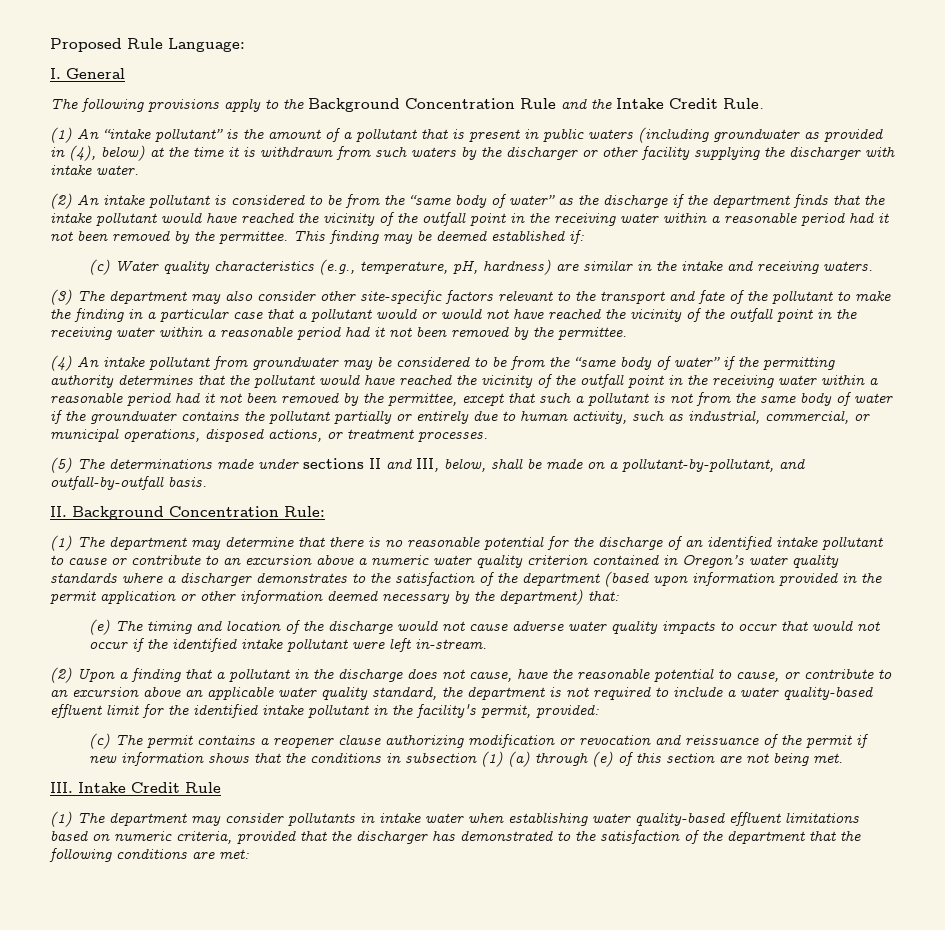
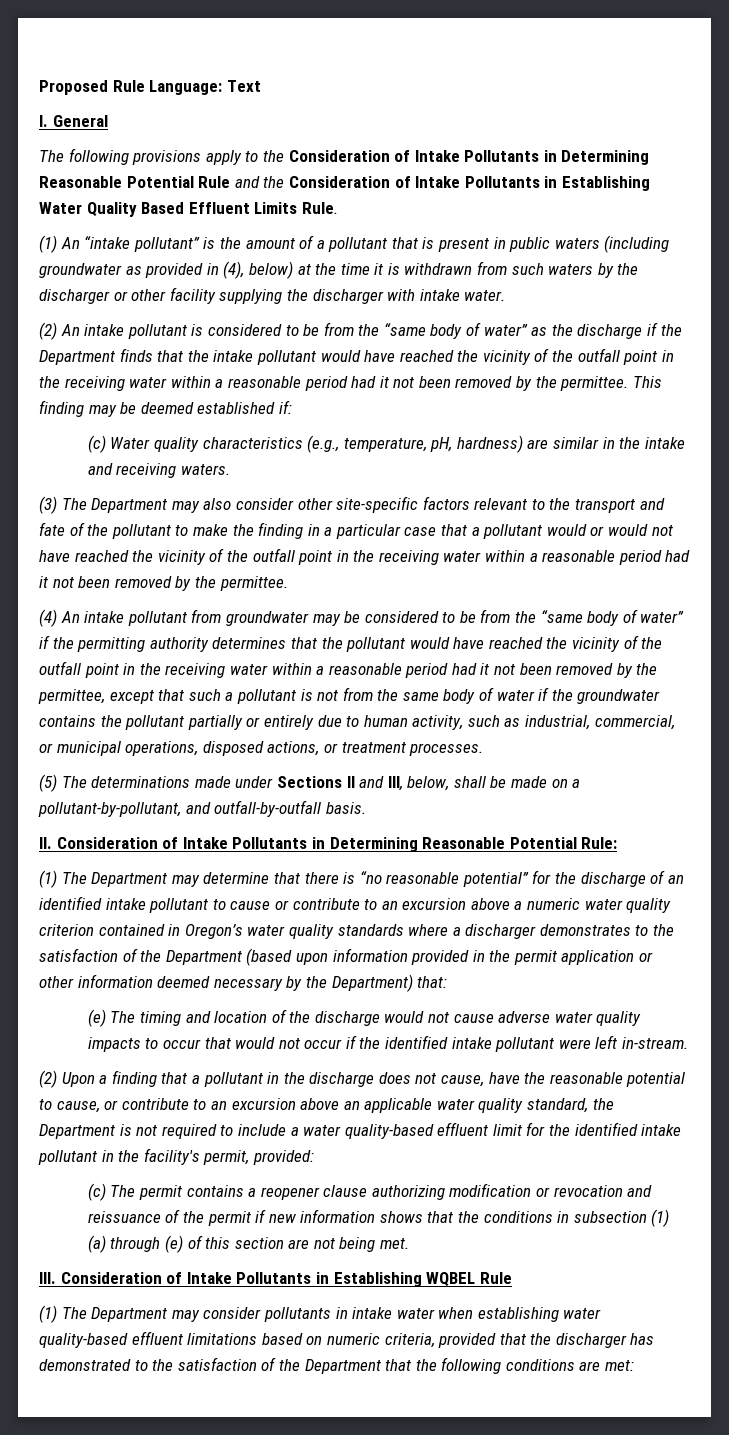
(245, 45) none -> [226,80,261,92] Text
[308,98,718,112] Background Concentration Rule and the Intake Credit -> [288,150,650,165] [39,176,650,191] [39,202,298,217] Consideration of Intake Pollutants in Determining Reasonable Potential Rule and the Consideration of Intake Pollutants in Establishing Water Quality Based Effluent Limits
[712,194,790,208] department -> [39,350,115,365] Department
[109,290,187,304] department -> [91,498,168,513] Department
[303,458,364,469] sections -> [276,776,342,788] Sections
[72,506,279,520] Background Concentration -> [56,837,577,852] Consideration of Intake Pollutants in Determining Reasonable Potential
[109,536,187,550] department -> [91,872,168,887] Department
[385,536,544,550] no reasonable potential -> [359,871,529,887] “no reasonable potential”
[522,572,600,586] department -> [165,950,242,965] Department
[499,589,583,605] department) -> [331,974,413,992] Department)
[467,686,545,700] department -> [39,1124,115,1139] Department
[78,782,180,793] Intake Credit -> [60,1272,476,1287] Consideration of Intake Pollutants in Establishing WQBEL
[109,812,187,826] department -> [91,1307,168,1322] Department
[727,830,805,844] department -> [304,1359,381,1374] Department

